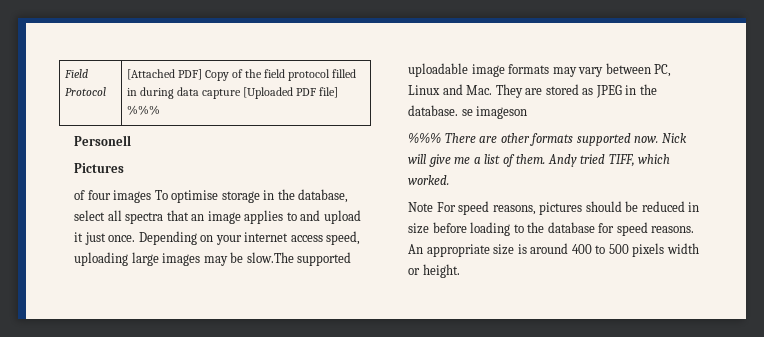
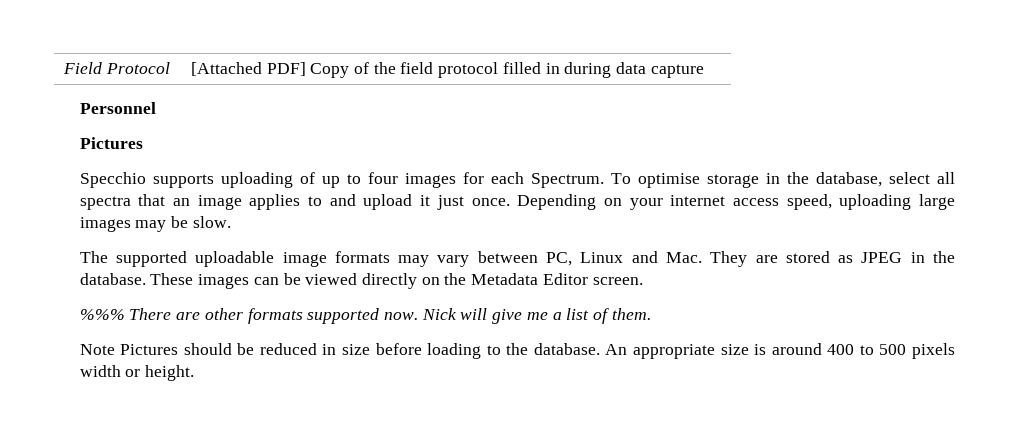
[243,87,339,99] [126,105,160,115] [74,135,132,146] [74,163,125,173] [74,190,152,203] [Uploaded PDF file] %%% // Personell // Pictures // of four images -> [79,102,156,114] [79,137,143,149] [79,172,604,188] // Personnel // Pictures // Specchio supports uploading of up to four images for each Spectrum.
[246,252,294,263] slow.The -> [192,216,231,228] [79,251,108,263] slow. // The
[461,106,528,119] se imageson -> [150,273,643,289] These images can be viewed directly on the Metadata Editor screen.
[547,154,671,167] [408,175,450,185] [408,201,583,215] Andy tried TIFF, which worked. // Note For speed reasons, pictures -> [79,344,179,355] // Note Pictures
[547,222,695,236] database for speed reasons. -> [533,343,600,355] database.

